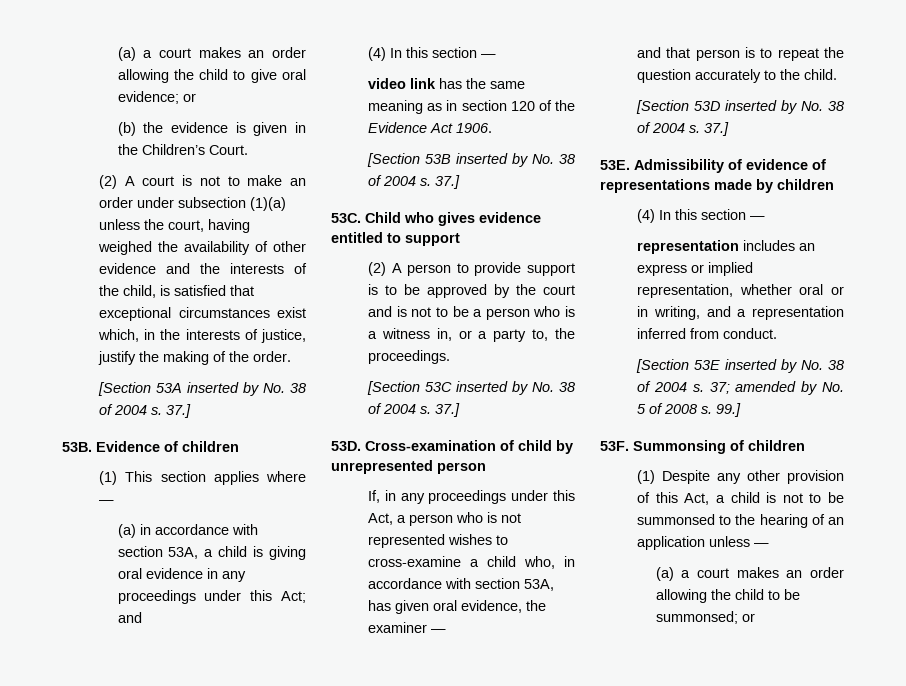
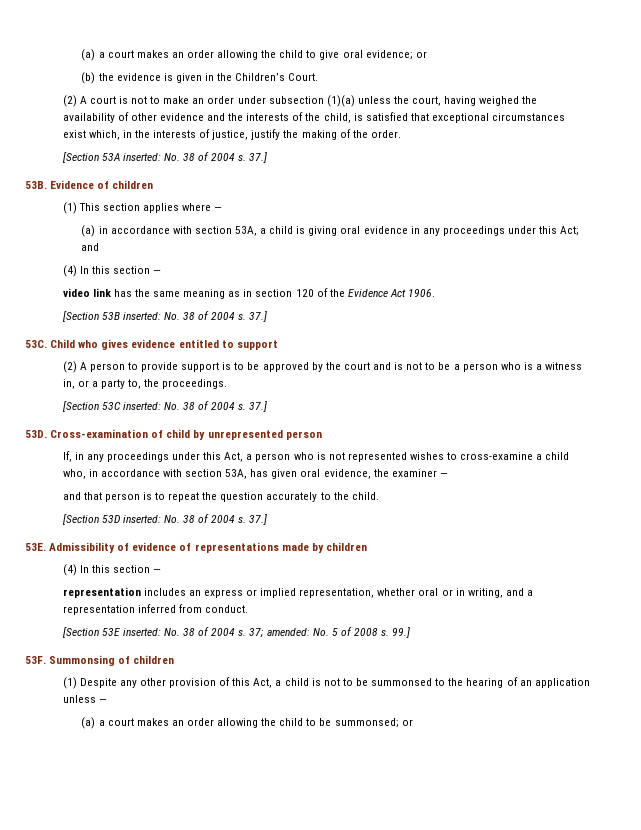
[187,382,260,396] inserted by -> [122,153,161,161] inserted:
[456,153,529,167] inserted by -> [122,312,161,320] inserted:
[456,381,529,395] inserted by -> [122,402,161,410] inserted:
[725,100,798,114] inserted by -> [122,515,161,523] inserted:
[725,359,798,373] inserted by -> [122,628,161,636] inserted:
[735,381,818,395] amended by -> [266,628,310,636] amended:

